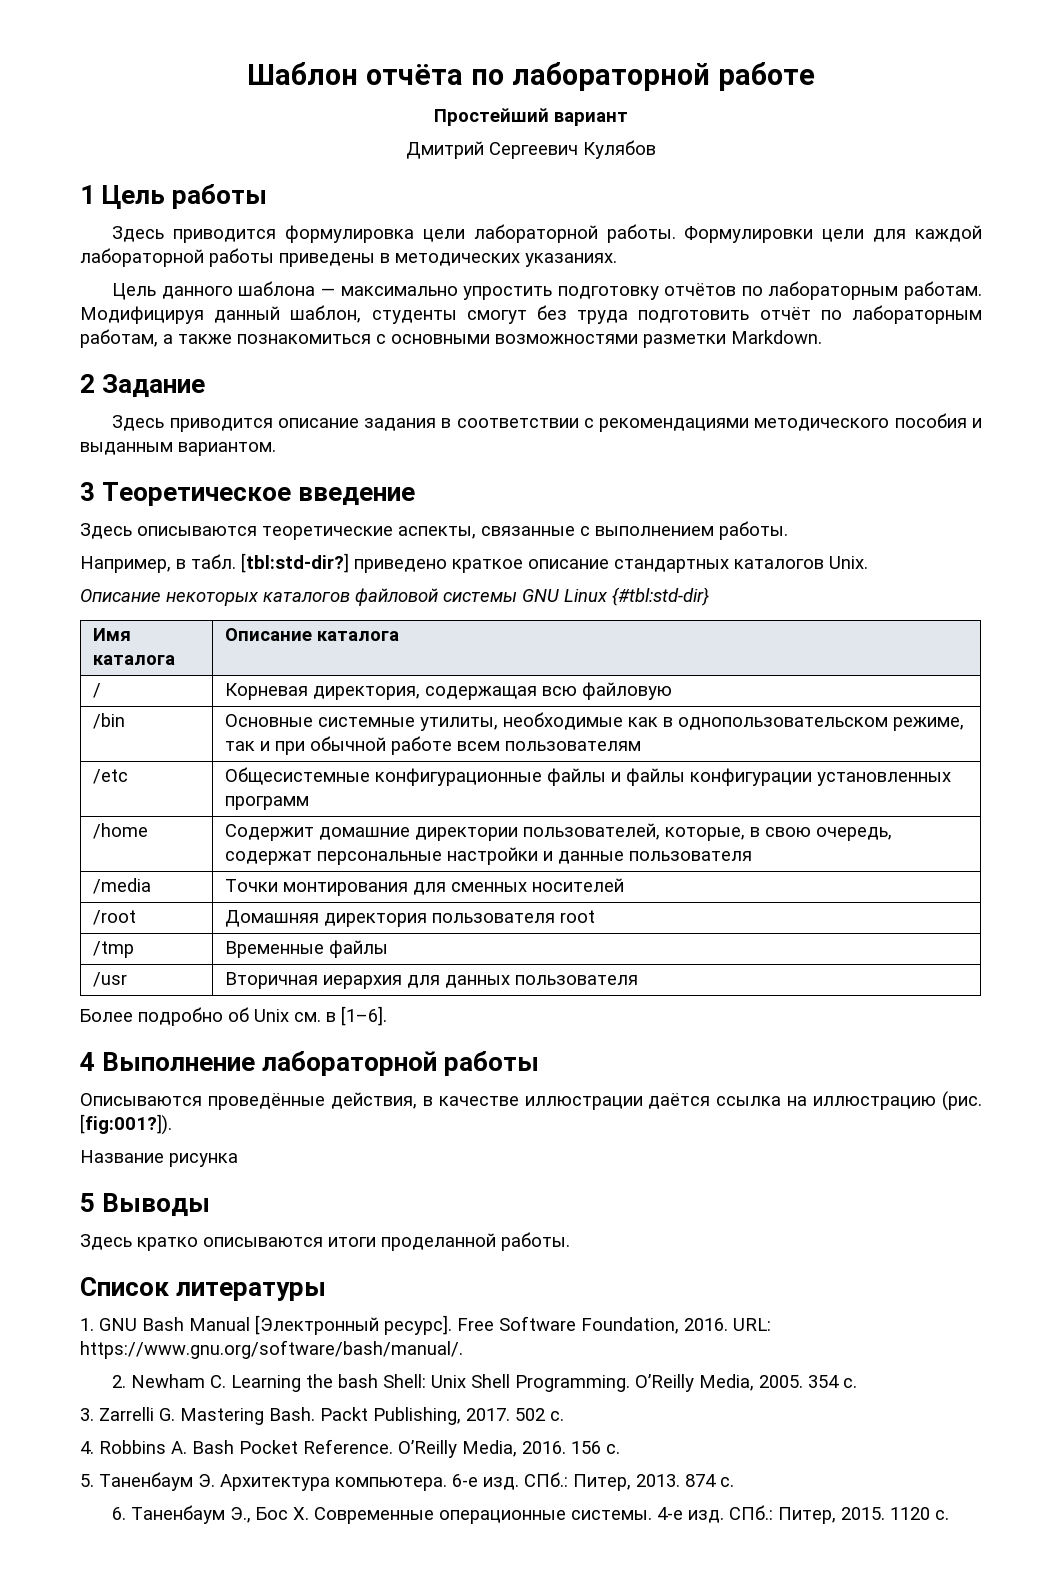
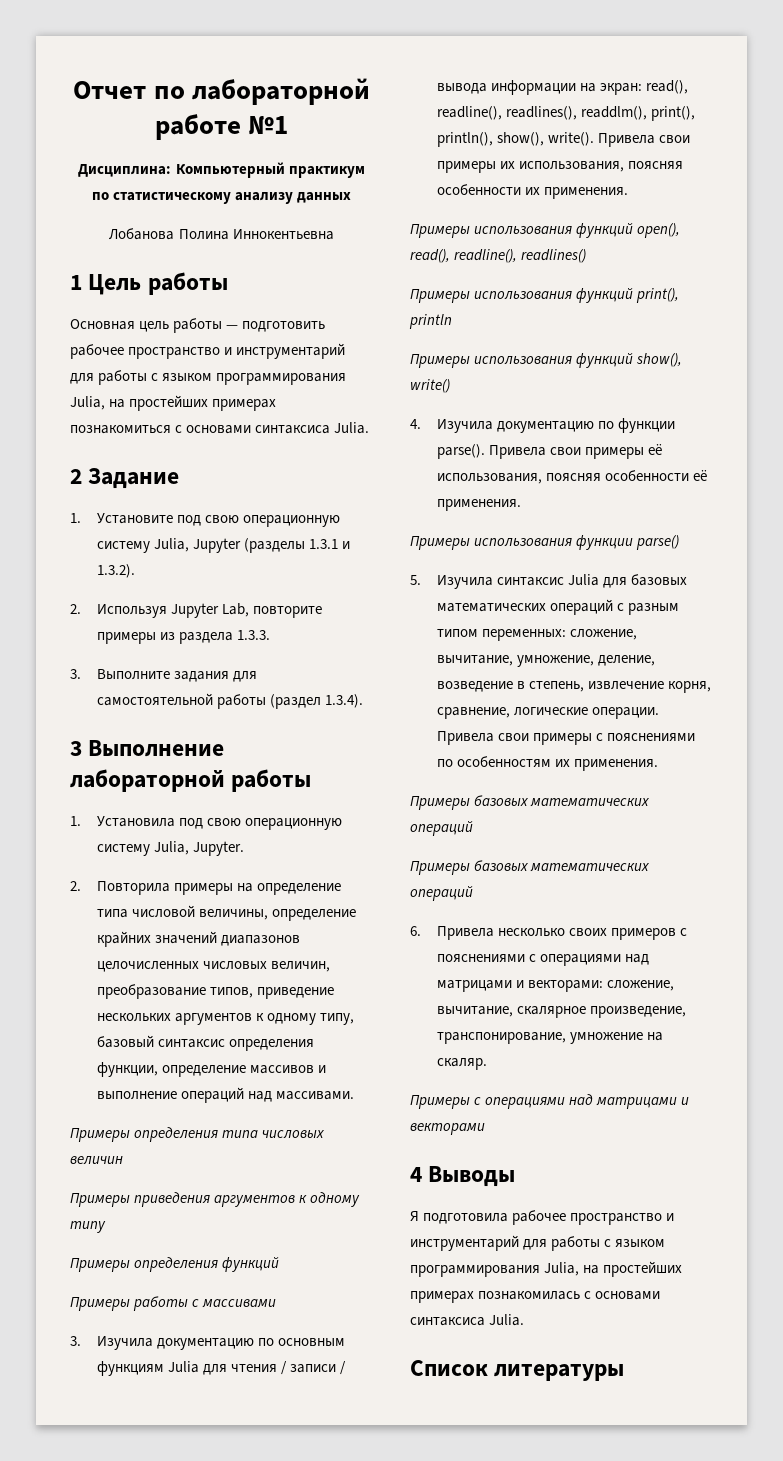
[247,62,464,85] Шаблон отчёта -> [73,81,147,99] Отчет
[434,108,628,126] [406,140,656,159] [80,184,268,210] [112,224,983,243] [80,248,617,267] [112,281,982,300] [80,305,983,324] [80,329,822,348] [80,374,206,398] [112,413,983,432] [80,442,276,456] [80,482,416,506] [80,521,788,540] [80,553,868,573] [80,587,709,606] [92,628,131,641] [92,655,175,665] [224,628,399,641] [92,683,101,698] [224,682,672,700] [92,713,125,729] [224,712,964,731] [224,736,641,755] [92,769,128,784] [224,767,951,786] [224,796,309,810] [92,823,148,839] [224,823,892,841] [224,847,752,865] [92,878,151,894] [224,878,624,896] [92,910,136,925] [224,910,595,927] [92,941,134,958] [224,940,388,958] [92,972,127,987] [224,972,638,989] [80,1006,387,1026] [80,1051,540,1076] [80,1091,982,1111] [80,1114,172,1135] [80,1150,238,1167] [80,1193,211,1217] [80,1232,570,1251] [80,1277,327,1301] [80,1315,771,1335] [80,1340,463,1359] [112,1374,858,1392] [80,1407,564,1425] [80,1439,620,1458] [80,1472,734,1491] [112,1505,950,1524] // Простейший вариант // Дмитрий Сергеевич Кулябов // 1 Цель работы // Здесь приводится формулировка цели лабораторной работы. Формулировки цели для каждой лабораторной работы приведены в методических указаниях. // Цель данного шаблона — максимально упростить подготовку отчётов по лабораторным работам. Модифицируя данный шаблон, студенты смогут без труда подготовить отчёт по лабораторным работам, а также познакомиться с основными возможностями разметки Markdown. // 2 Задание // Здесь приводится описание задания в соответствии с рекомендациями методического пособия и выданным вариантом. // 3 Теоретическое введение // Здесь описываются теоретические аспекты, связанные с выполнением работы. // Например, в табл. [tbl:std-dir?] приведено краткое описание стандартных каталогов Unix. // Описание некоторых каталогов файловой системы GNU Linux {#tbl:std-dir} // Имя каталога | Описание каталога // / | Корневая директория, содержащая всю файловую // /bin | Основные системные утилиты, необходимые как в однопользовательском режиме, так и при обычной работе всем пользователям // /etc | Общесистемные конфигурационные файлы и файлы конфигурации установленных программ // /home | Содержит домашние директории пользователей, которые, в свою очередь, содержат персональные настройки и данные пользователя // /media | Точки монтирования для сменных носителей // /root | Домашняя директория пользователя root // /tmp | Временные файлы // /usr | Вторичная иерархия для данных пользователя // Более подробно об Unix см. в [1–6]. // 4 Выполнение лабораторной работы // Описываются проведённые действия, в качестве иллюстрации даётся ссылка на иллюстрацию (рис. [fig:001?]). // Название рисунка // 5 Выводы // Здесь кратко описываются итоги проделанной работы. // Список литературы // 1. GNU Bash Manual [Электронный ресурс]. Free Software Foundation, 2016. URL: https://www.gnu.org/software/bash/manual/. // 2. Newham C. Learning the bash Shell: Unix Shell Programming. O’Reilly Media, 2005. 354 с. // 3. Zarrelli G. Mastering Bash. Packt Publishing, 2017. 502 с. // 4. Robbins A. Bash Pocket Reference. O’Reilly Media, 2016. 156 с. // 5. Таненбаум Э. Архитектура компьютера. 6-е изд. СПб.: Питер, 2013. 874 с. // 6. Таненбаум Э., Бос Х. Современные операционные системы. 4-е изд. СПб.: Питер, 2015. 1120 с. -> [248,116,289,135] [78,162,365,178] [91,192,352,204] [109,228,334,240] [70,272,228,295] [70,318,326,333] [70,343,346,359] [70,370,347,385] [70,395,277,411] [70,422,370,434] [70,468,180,489] [70,513,341,527] [97,538,351,553] [97,564,136,578] [70,603,323,618] [97,630,271,644] [70,669,258,682] [97,693,364,709] [70,740,225,757] [70,769,312,792] [70,816,343,830] [97,841,245,856] [70,881,342,895] [97,905,357,921] [97,931,301,947] [97,961,331,972] [97,984,335,999] [97,1013,355,1025] [97,1035,315,1051] [97,1062,327,1077] [97,1087,355,1103] [70,1127,325,1142] [70,1156,123,1165] [70,1192,361,1207] [70,1221,106,1233] [70,1257,280,1272] [70,1296,277,1311] [70,1336,346,1350] [97,1361,347,1376] [437,80,689,95] [437,106,696,121] [437,132,691,147] [437,161,684,173] [437,184,629,199] [410,223,681,238] [410,249,587,263] [410,288,680,303] [409,314,452,329] [410,353,683,368] [410,379,450,393] [410,418,676,433] [437,444,663,459] [437,470,708,484] [437,499,522,511] [410,535,680,550] [410,574,688,589] [437,599,680,615] [437,629,638,641] [437,655,656,667] [437,681,712,693] [437,707,660,719] [437,731,696,745] [437,756,659,771] [410,795,650,810] [410,821,473,836] [410,860,650,875] [410,886,473,901] [410,926,688,940] [437,954,650,966] [437,980,675,992] [437,1006,687,1018] [437,1032,664,1044] [437,1058,488,1070] [410,1094,690,1109] [410,1123,485,1135] [410,1166,516,1187] [410,1210,675,1225] [410,1235,666,1251] [410,1261,683,1277] [410,1291,661,1303] [410,1314,525,1326] [410,1360,625,1381] №1 // Дисциплина: Компьютерный практикум по статистическому анализу данных // Лобанова Полина Иннокентьевна // 1 Цель работы // Основная цель работы — подготовить рабочее пространство и инструментарий для работы с языком программирования Julia, на простейших примерах познакомиться с основами синтаксиса Julia. // 2 Задание // 1. Установите под свою операционную систему Julia, Jupyter (разделы 1.3.1 и 1.3.2). // 2. Используя Jupyter Lab, повторите примеры из раздела 1.3.3. // 3. Выполните задания для самостоятельной работы (раздел 1.3.4). // 3 Выполнение лабораторной работы // 1. Установила под свою операционную систему Julia, Jupyter. // 2. Повторила примеры на определение типа числовой величины, определение крайних значений диапазонов целочисленных числовых величин, преобразование типов, приведение нескольких аргументов к одному типу, базовый синтаксис определения функции, определение массивов и выполнение операций над массивами. // Примеры определения типа числовых величин // Примеры приведения аргументов к одному типу // Примеры определения функций // Примеры работы с массивами // 3. Изучила документацию по основным функциям Julia для чтения / записи / вывода информации на экран: read(), readline(), readlines(), readdlm(), print(), println(), show(), write(). Привела свои примеры их использования, поясняя особенности их применения. // Примеры использования функций open(), read(), readline(), readlines() // Примеры использования функций print(), println // Примеры использования функций show(), write() // 4. Изучила документацию по функции parse(). Привела свои примеры её использования, поясняя особенности её применения. // Примеры использования функции parse() // 5. Изучила синтаксис Julia для базовых математических операций с разным типом переменных: сложение, вычитание, умножение, деление, возведение в степень, извлечение корня, сравнение, логические операции. Привела свои примеры с пояснениями по особенностям их применения. // Примеры базовых математических операций // Примеры базовых математических операций // 6. Привела несколько своих примеров с пояснениями с операциями над матрицами и векторами: сложение, вычитание, скалярное произведение, транспонирование, умножение на скаляр. // Примеры с операциями над матрицами и векторами // 4 Выводы // Я подготовила рабочее пространство и инструментарий для работы с языком программирования Julia, на простейших примерах познакомилась с основами синтаксиса Julia. // Список литературы

